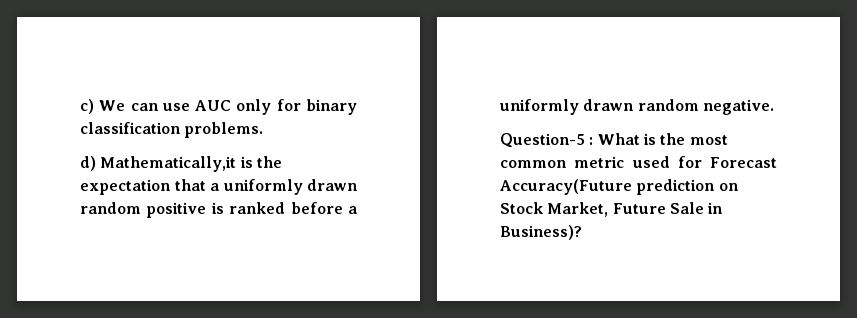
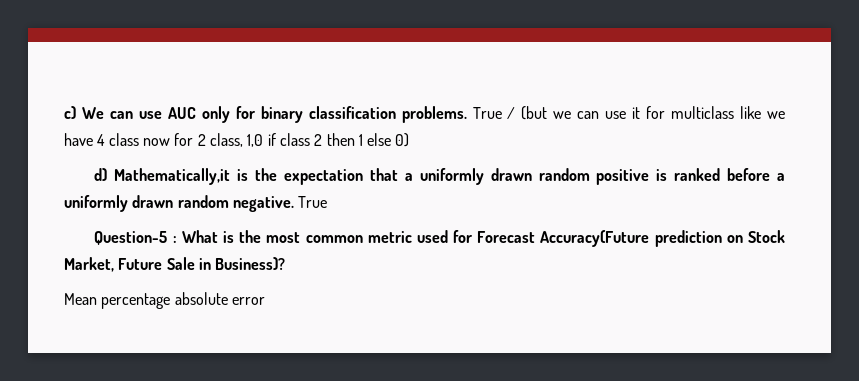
(264, 130) none -> [472,106,786,120] [64,133,410,147] True / (but we can use it for multiclass like we have 4 class now for 2 class, 1,0 if class 2 then 1 else 0)
(774, 107) none -> [298,196,328,208] True
(582, 232) none -> [64,292,265,309] // Mean percentage absolute error

